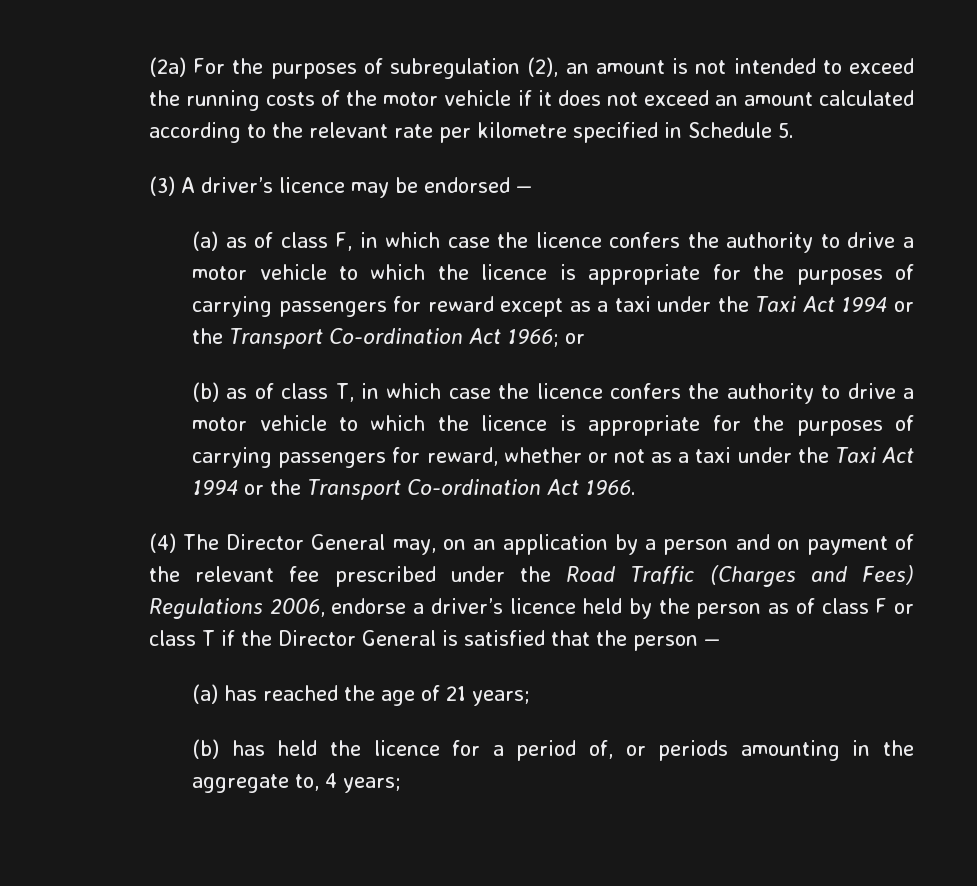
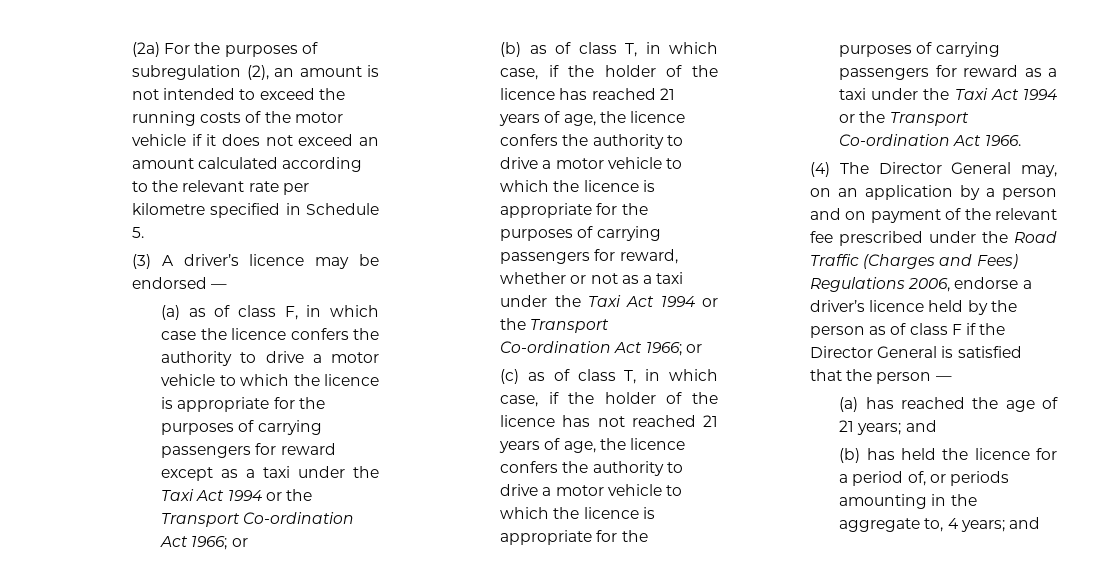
[448,388,491,399] case -> [500,65,718,80] [500,88,675,100] [499,111,596,126] case, if the holder of the licence has reached 21 years of age,
(580, 487) none -> [645,342,702,356] [500,369,718,384] [500,392,718,407] [500,415,718,427] [499,438,685,453] [500,461,683,476] [500,484,682,496] [500,507,655,519] [500,530,648,545] [839,42,1000,57] [839,65,1057,80] [839,88,1057,100] [839,111,969,126] [839,134,982,146] 1966; or // (c) as of class T, in which case, if the holder of the licence has not reached 21 years of age, the licence confers the authority to drive a motor vehicle to which the licence is appropriate for the purposes of carrying passengers for reward as a taxi under the Taxi Act 1994 or the Transport Co-ordination Act
[894,603,914,614] [149,630,216,646] or class T -> (962, 329) none
(531, 698) none -> [905,420,937,432] and
(402, 785) none -> [1008,517,1040,529] and

